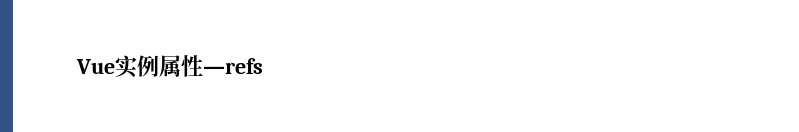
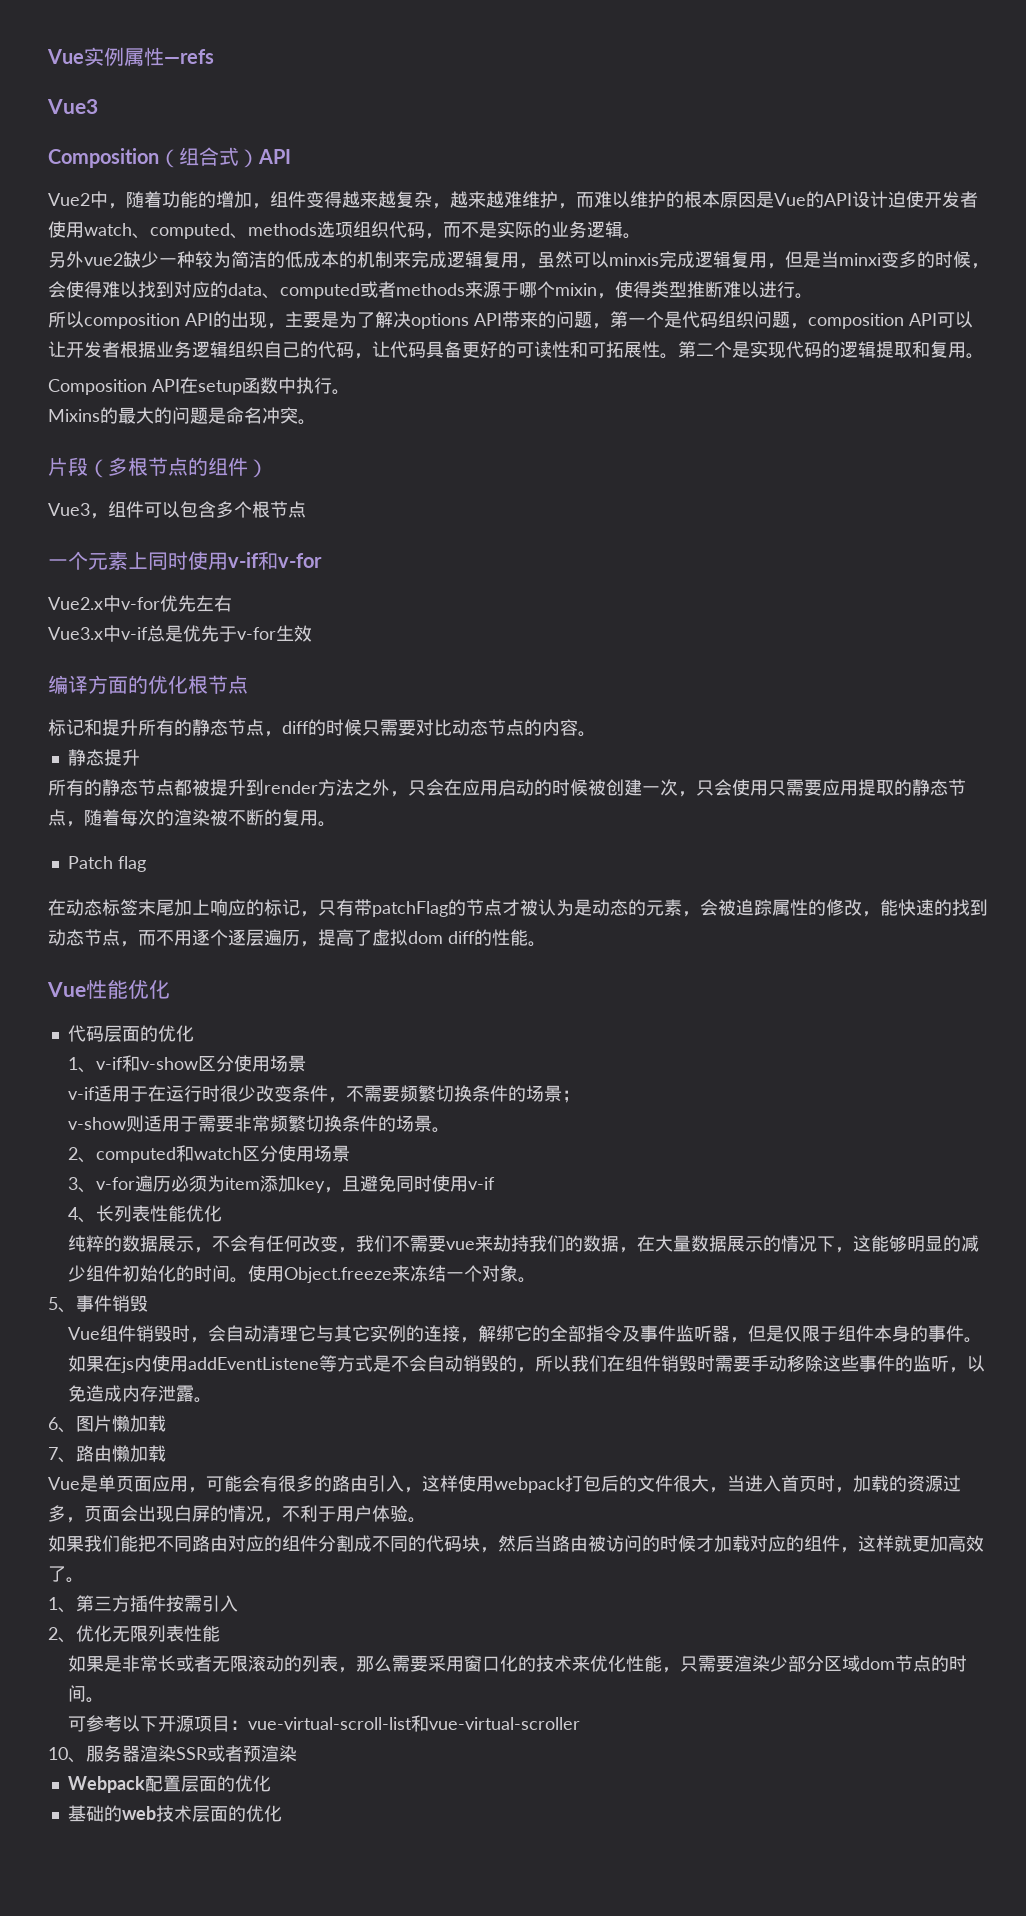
(263, 66) none -> [47,99,98,114] [48,147,291,168] [48,191,978,209] [48,221,641,239] [48,251,989,269] [48,281,813,299] [48,311,973,329] [48,341,984,359] [48,377,350,395] [48,407,316,425] [48,457,268,478] [48,501,306,519] [48,551,322,570] [48,595,232,612] [48,625,312,642] [48,675,248,694] [48,719,596,737] [67,749,140,766] [48,779,966,797] [48,809,336,827] [67,856,146,872] [48,899,988,917] [48,929,546,947] [47,979,170,999] [67,1025,194,1042] [68,1055,307,1073] [68,1085,581,1103] [68,1115,451,1133] [68,1145,351,1163] [68,1175,496,1193] [68,1205,223,1223] [68,1235,980,1253] [68,1265,537,1283] [48,1295,148,1313] [68,1325,983,1343] [68,1355,986,1373] [68,1385,213,1403] [48,1415,166,1433] [48,1445,166,1463] [48,1475,961,1493] [48,1505,426,1523] [48,1535,984,1553] [48,1566,84,1583] [48,1595,238,1613] [48,1625,220,1643] [68,1655,968,1673] [68,1685,105,1703] [68,1715,581,1732] [48,1745,297,1763] [67,1775,271,1793] [67,1805,282,1822] // Vue3 // Composition（组合式）API // Vue2中，随着功能的增加，组件变得越来越复杂，越来越难维护，而难以维护的根本原因是Vue的API设计迫使开发者使用watch、computed、methods选项组织代码，而不是实际的业务逻辑。 // 另外vue2缺少一种较为简洁的低成本的机制来完成逻辑复用，虽然可以minxis完成逻辑复用，但是当minxi变多的时候，会使得难以找到对应的data、computed或者methods来源于哪个mixin，使得类型推断难以进行。 // 所以composition API的出现，主要是为了解决options API带来的问题，第一个是代码组织问题，composition API可以让开发者根据业务逻辑组织自己的代码，让代码具备更好的可读性和可拓展性。第二个是实现代码的逻辑提取和复用。 // Composition API在setup函数中执行。 // Mixins的最大的问题是命名冲突。 // 片段（多根节点的组件） // Vue3，组件可以包含多个根节点 // 一个元素上同时使用v-if和v-for // Vue2.x中v-for优先左右 // Vue3.x中v-if总是优先于v-for生效 // 编译方面的优化根节点 // 标记和提升所有的静态节点，diff的时候只需要对比动态节点的内容。 // 静态提升 // 所有的静态节点都被提升到render方法之外，只会在应用启动的时候被创建一次，只会使用只需要应用提取的静态节点，随着每次的渲染被不断的复用。 // Patch flag // 在动态标签末尾加上响应的标记，只有带patchFlag的节点才被认为是动态的元素，会被追踪属性的修改，能快速的找到动态节点，而不用逐个逐层遍历，提高了虚拟dom diff的性能。 // Vue性能优化 // 代码层面的优化 // 1、v-if和v-show区分使用场景 // v-if适用于在运行时很少改变条件，不需要频繁切换条件的场景； // v-show则适用于需要非常频繁切换条件的场景。 // 2、computed和watch区分使用场景 // 3、v-for遍历必须为item添加key，且避免同时使用v-if // 4、长列表性能优化 // 纯粹的数据展示，不会有任何改变，我们不需要vue来劫持我们的数据，在大量数据展示的情况下，这能够明显的减少组件初始化的时间。使用Object.freeze来冻结一个对象。 // 5、事件销毁 // Vue组件销毁时，会自动清理它与其它实例的连接，解绑它的全部指令及事件监听器，但是仅限于组件本身的事件。如果在js内使用addEventListene等方式是不会自动销毁的，所以我们在组件销毁时需要手动移除这些事件的监听，以免造成内存泄露。 // 6、图片懒加载 // 7、路由懒加载 // Vue是单页面应用，可能会有很多的路由引入，这样使用webpack打包后的文件很大，当进入首页时，加载的资源过多，页面会出现白屏的情况，不利于用户体验。 // 如果我们能把不同路由对应的组件分割成不同的代码块，然后当路由被访问的时候才加载对应的组件，这样就更加高效了。 // 1、第三方插件按需引入 // 2、优化无限列表性能 // 如果是非常长或者无限滚动的列表，那么需要采用窗口化的技术来优化性能，只需要渲染少部分区域dom节点的时间。 // 可参考以下开源项目：vue-virtual-scroll-list和vue-virtual-scroller // 10、服务器渲染SSR或者预渲染 // Webpack配置层面的优化 // 基础的web技术层面的优化

